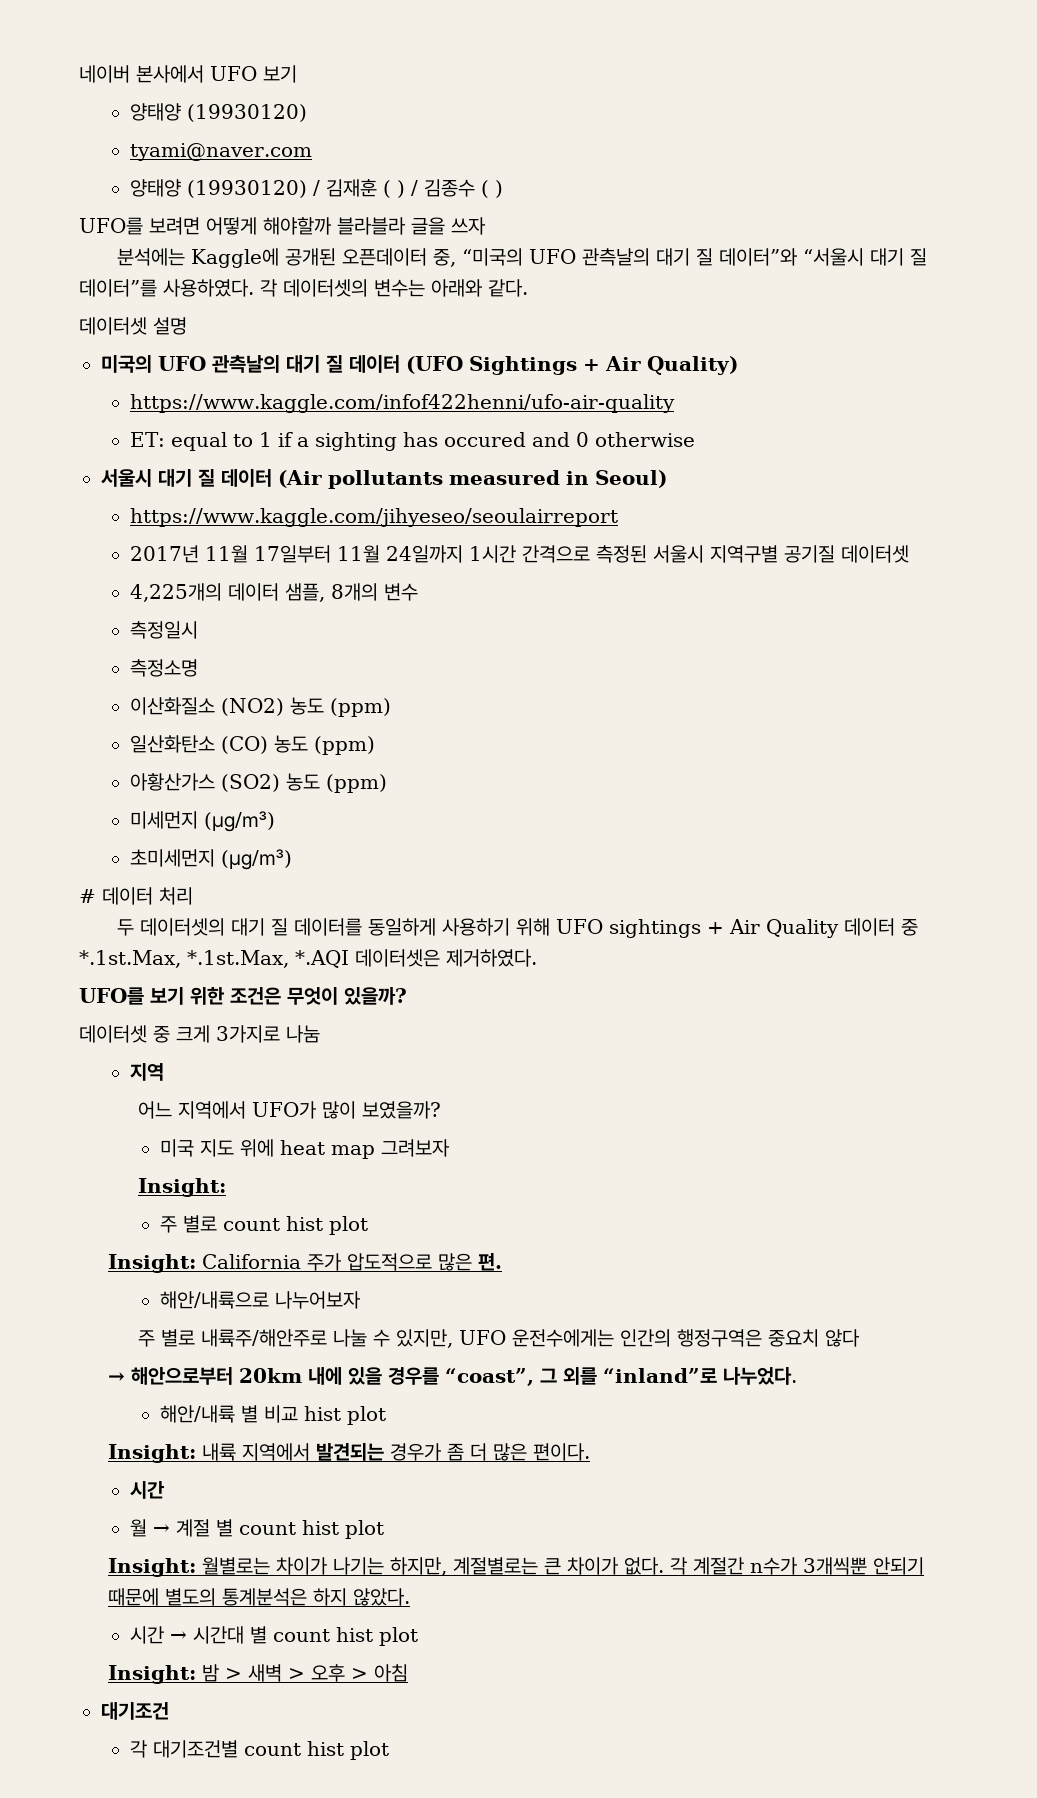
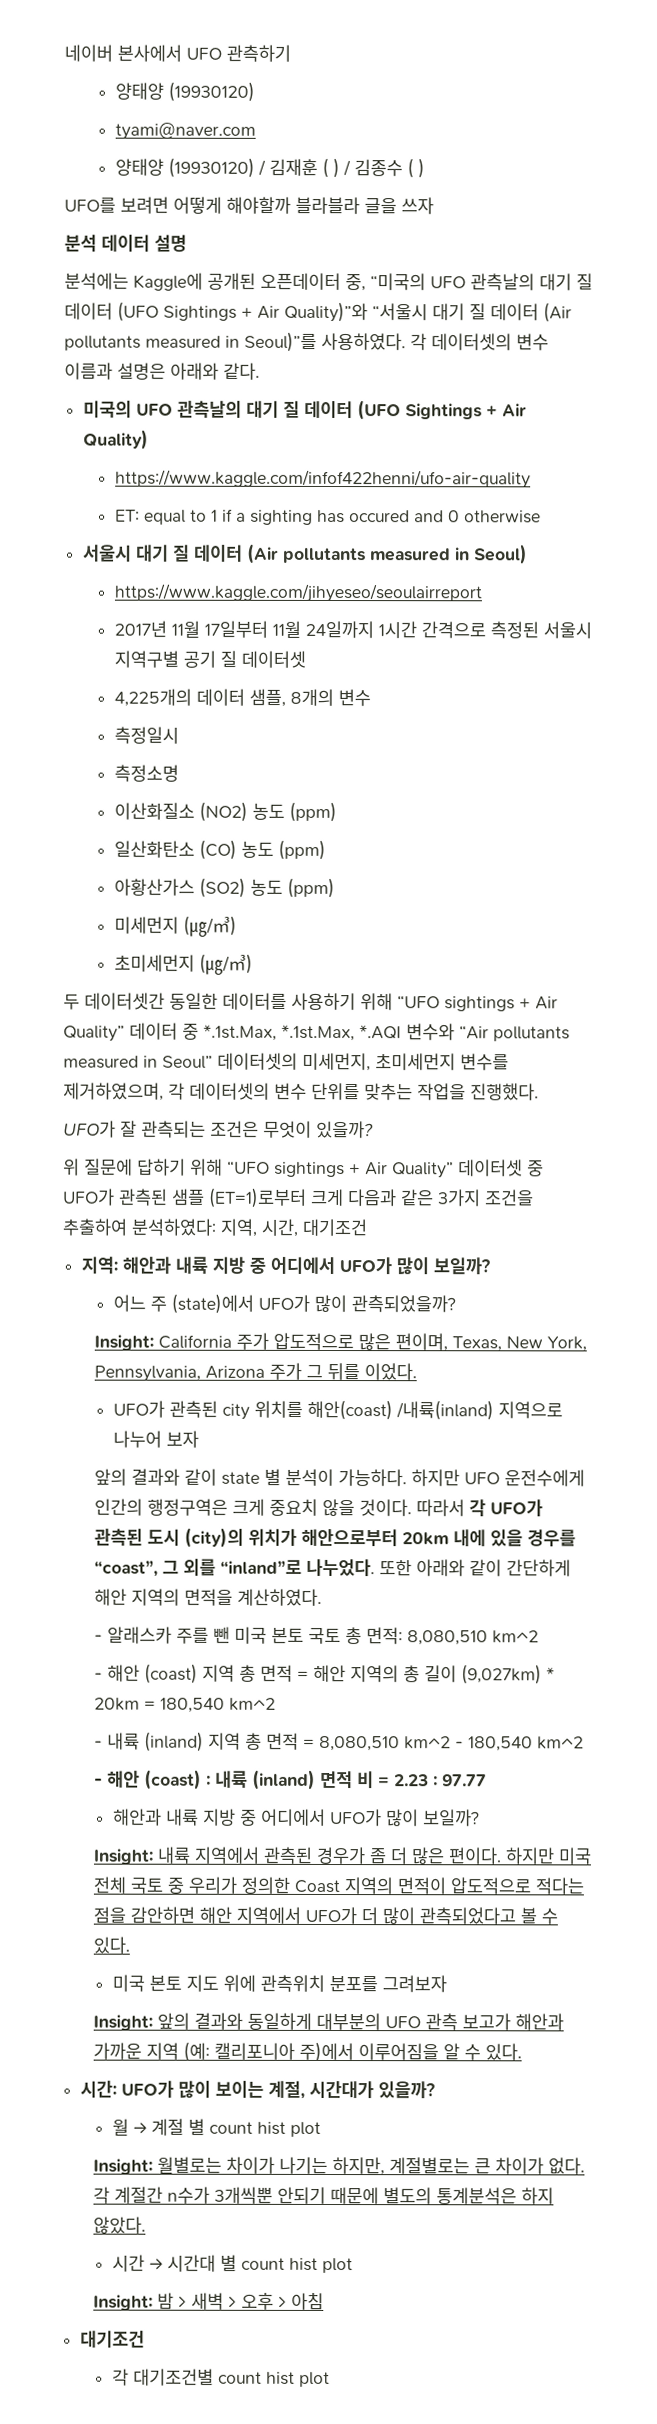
[263,65,297,83] 보기 -> [226,44,291,62] 관측하기
(486, 226) none -> [64,234,187,252] // 분석 데이터 설명
[718,248,927,266] [79,279,425,297] 데이터”와 “서울시 대기 질 데이터”를 사용하였다. 각 데이터셋의 변수는 -> [64,301,572,323] [64,331,549,352] [64,362,166,380] 데이터 (UFO Sightings + Air Quality)”와 “서울시 대기 질 데이터 (Air pollutants measured in Seoul)”를 사용하였다. 각 데이터셋의 변수 이름과 설명은
[79,317,187,335] // 데이터셋 설명 -> (260, 371) none
[784,545,836,563] 공기질 -> [183,650,238,668] 공기 질
[79,887,193,905] [116,918,436,936] # 데이터 처리 // 두 데이터셋의 대기 질 데이터를 동일하게 -> [63,992,287,1010] 두 데이터셋간 동일한 데이터를
[555,919,839,938] UFO sightings + Air Quality -> [397,995,558,1012] [63,1025,125,1042] “UFO sightings + Air Quality”
[355,949,537,967] [79,987,407,1005] [79,1025,320,1043] [130,1063,165,1081] [137,1101,441,1119] [159,1139,450,1159] [137,1178,226,1197] [159,1215,368,1235] 데이터셋은 제거하였다. // UFO를 보기 위한 조건은 무엇이 있을까? // 데이터셋 중 크게 3가지로 나눔 // 지역 // 어느 지역에서 UFO가 많이 보였을까? // 미국 지도 위에 heat map 그려보자 // Insight: // 주 별로 count hist plot -> [406,1023,570,1042] [63,1052,509,1072] [63,1082,539,1101] [63,1120,374,1139] [63,1158,544,1179] [63,1187,534,1208] [62,1218,367,1237] [81,1256,491,1275] [113,1293,457,1314] 변수와 “Air pollutants measured in Seoul” 데이터셋의 미세먼지, 초미세먼지 변수를 제거하였으며, 각 데이터셋의 변수 단위를 맞추는 작업을 진행했다. // UFO가 잘 관측되는 조건은 무엇이 있을까? // 위 질문에 답하기 위해 “UFO sightings + Air Quality” 데이터셋 중 UFO가 관측된 샘플 (ET=1)로부터 크게 다음과 같은 3가지 조건을 추출하여 분석하였다: 지역, 시간, 대기조건 // 지역: 해안과 내륙 지방 중 어디에서 UFO가 많이 보일까? // 어느 주 (state)에서 UFO가 많이 관측되었을까?
[478,1253,503,1271] [159,1291,361,1309] [137,1329,860,1348] [108,1372,126,1383] 편. // 해안/내륙으로 나누어보자 // 주 별로 내륙주/해안주로 나눌 수 있지만, UFO 운전수에게는 인간의 행정구역은 중요치 않다 // → -> [394,1333,587,1352] [93,1362,417,1382] [113,1399,564,1421] [113,1430,200,1448] [93,1468,585,1487] [93,1498,543,1517] [93,1527,297,1548] 편이며, Texas, New York, Pennsylvania, Arizona 주가 그 뒤를 이었다. // UFO가 관측된 city 위치를 해안(coast) /내륙(inland) 지역으로 나누어 보자 // 앞의 결과와 같이 state 별 분석이 가능하다. 하지만 UFO 운전수에게 인간의 행정구역은 크게 중요치 않을 것이다. 따라서 각 UFO가 관측된 도시 (city)의 위치가
[159,1405,386,1425] // 해안/내륙 별 비교 hist plot -> [378,1559,571,1577] [93,1588,322,1606] [93,1626,539,1646] [93,1663,555,1685] [93,1697,276,1713] [93,1731,584,1752] [93,1769,487,1790] [113,1808,481,1827] 또한 아래와 같이 간단하게 해안 지역의 면적을 계산하였다. // - 알래스카 주를 뺀 미국 본토 국토 총 면적: 8,080,510 km^2 // - 해안 (coast) 지역 총 면적 = 해안 지역의 총 길이 (9,027km) * 20km = 180,540 km^2 // - 내륙 (inland) 지역 총 면적 = 8,080,510 km^2 - 180,540 km^2 // - 해안 (coast) : 내륙 (inland) 면적 비 = 2.23 : 97.77 // 해안과 내륙 지방 중 어디에서 UFO가 많이 보일까?
[316,1443,385,1461] 발견되는 -> [262,1846,313,1864] 관측된
[130,1481,166,1499] // 시간 -> [504,1847,592,1865] [92,1876,584,1895] [92,1906,558,1925] [92,1936,130,1954] [112,1974,448,1993] [92,2012,564,2031] [92,2041,522,2063] [80,2080,436,2099] 하지만 미국 전체 국토 중 우리가 정의한 Coast 지역의 면적이 압도적으로 적다는 점을 감안하면 해안 지역에서 UFO가 더 많이 관측되었다고 볼 수 있다. // 미국 본토 지도 위에 관측위치 분포를 그려보자 // Insight: 앞의 결과와 동일하게 대부분의 UFO 관측 보고가 해안과 가까운 지역 (예: 캘리포니아 주)에서 이루어짐을 알 수 있다. // 시간: UFO가 많이 보이는 계절, 시간대가 있을까?

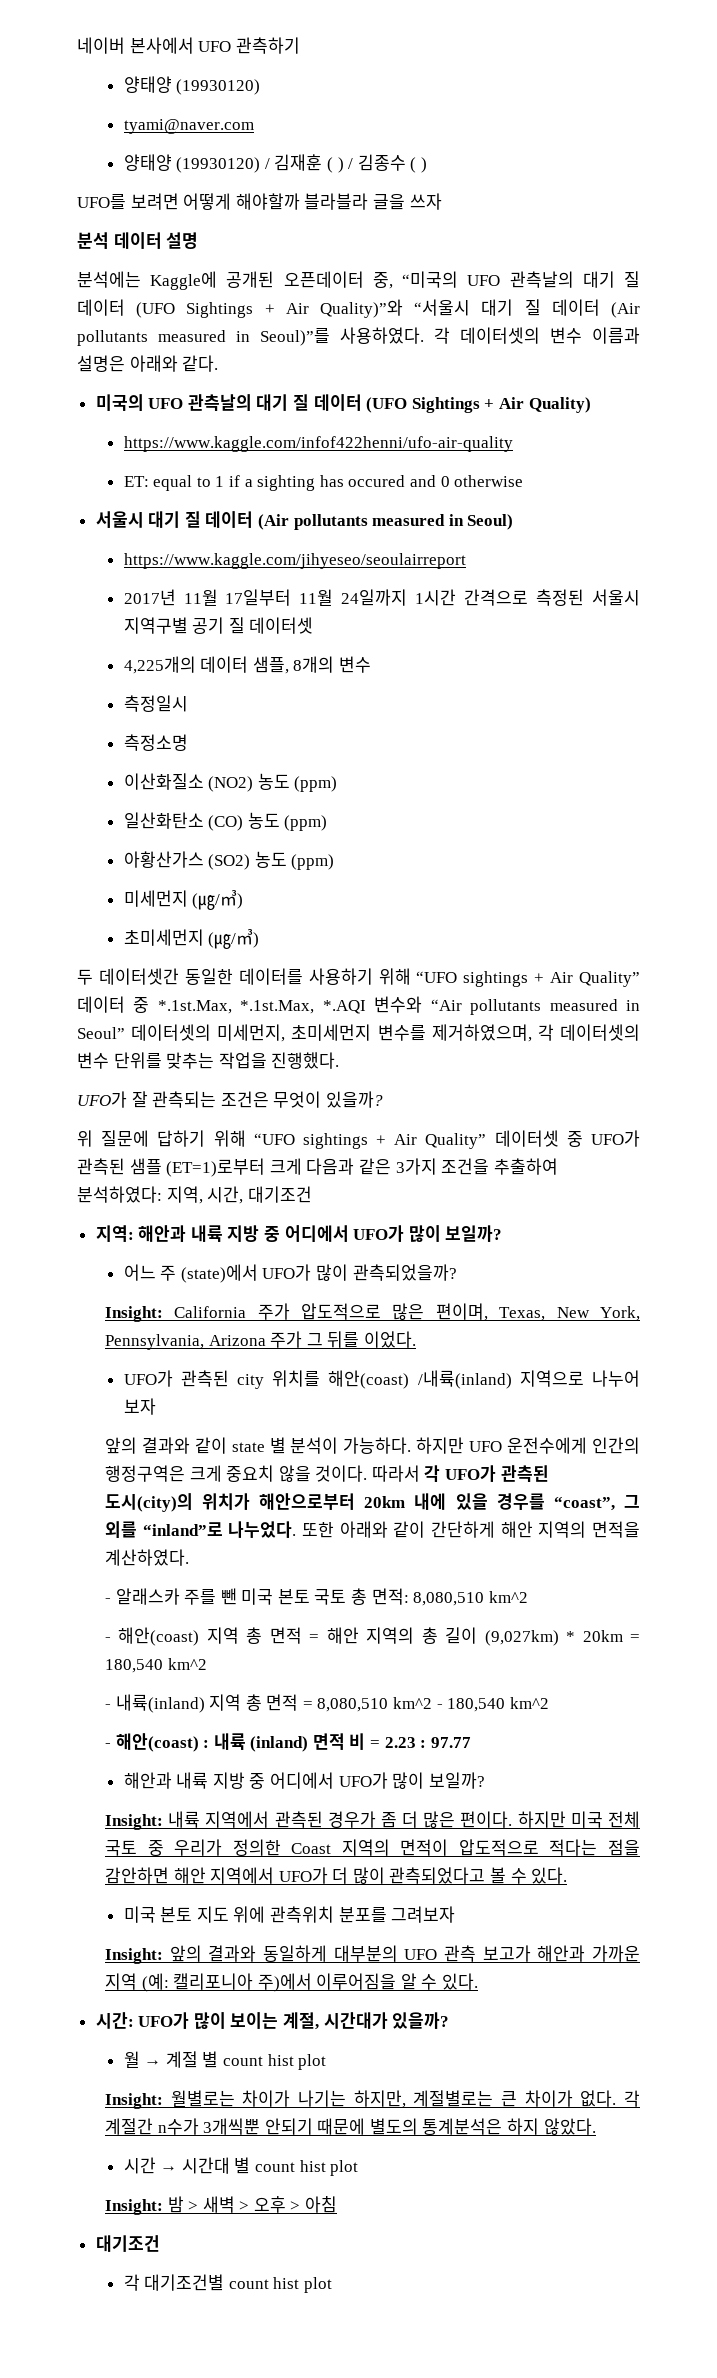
[146,1527,244,1548] 도시 (city)의 -> [104,1493,193,1512] 도시(city)의
[106,1663,198,1684] 해안 (coast) -> [118,1627,200,1646] 해안(coast)
[106,1731,204,1752] 내륙 (inland) -> [115,1694,205,1713] 내륙(inland)
[106,1769,202,1790] 해안 (coast) -> [115,1733,199,1752] 해안(coast)

